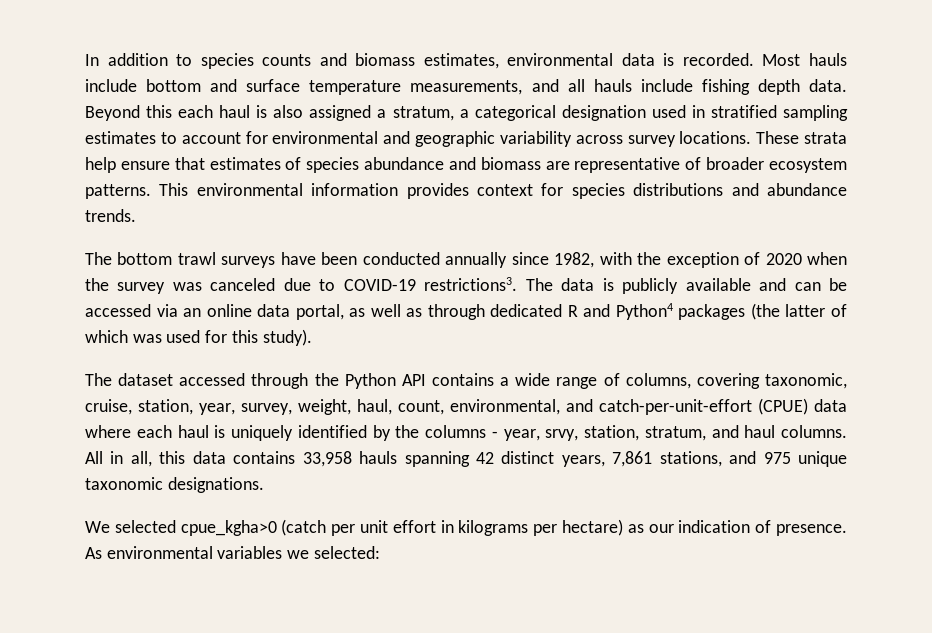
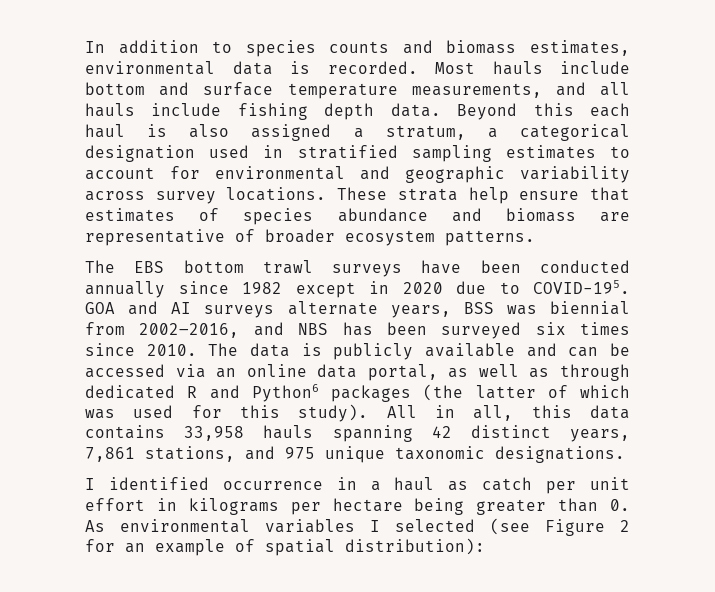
[159,183,847,199] [85,209,136,222] [85,252,112,265] This environmental information provides context for species distributions and abundance trends. // The -> [85,260,165,273] // The EBS
[554,252,848,268] [85,277,518,294] 1982, with the exception of 2020 when the survey was canceled due to COVID-19 restrictions3. -> [242,280,630,298] [85,301,630,318] [85,322,630,339] [85,343,197,356] 1982 except in 2020 due to COVID-195. GOA and AI surveys alternate years, BSS was biennial from 2002–2016, and NBS has been surveyed six times since 2010.
[615,303,673,320] Python4 -> [251,384,319,402] Python6
[85,373,847,389] [85,398,847,415] [85,425,847,441] // The dataset accessed through the Python API contains a wide range of columns, covering taxonomic, cruise, station, year, survey, weight, haul, count, environmental, and catch-per-unit-effort (CPUE) data where each haul is uniquely identified by the columns - year, srvy, station, stratum, and haul columns. -> (369, 413) none
[85,519,327,536] We selected cpue_kgha>0 (catch -> [85,477,533,491] I identified occurrence in a haul as catch
[562,519,847,536] [85,546,380,559] hectare) as our indication of presence. As environmental variables we selected: -> [332,498,630,515] [85,518,630,536] [85,538,485,556] hectare being greater than 0. As environmental variables I selected (see Figure 2 for an example of spatial distribution):

